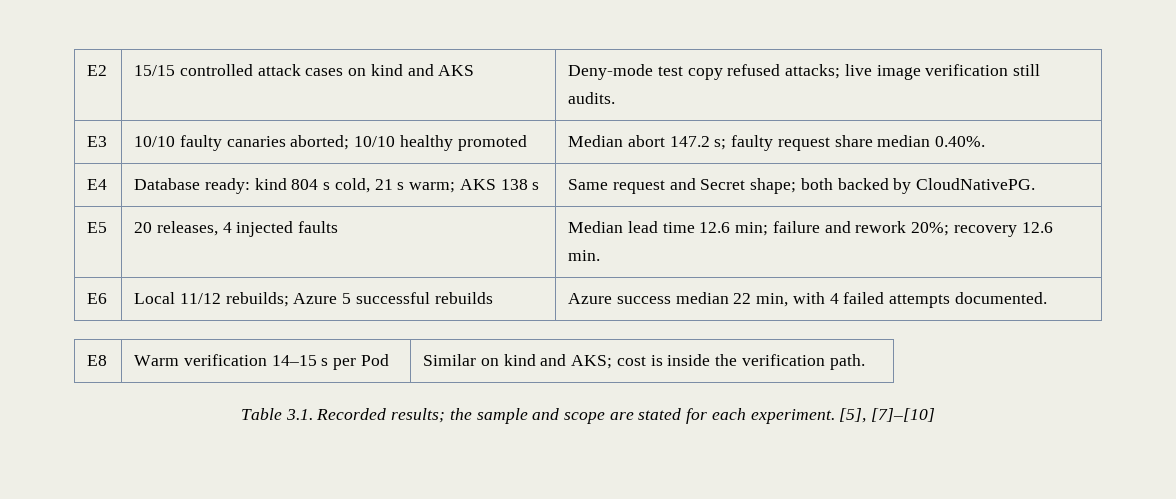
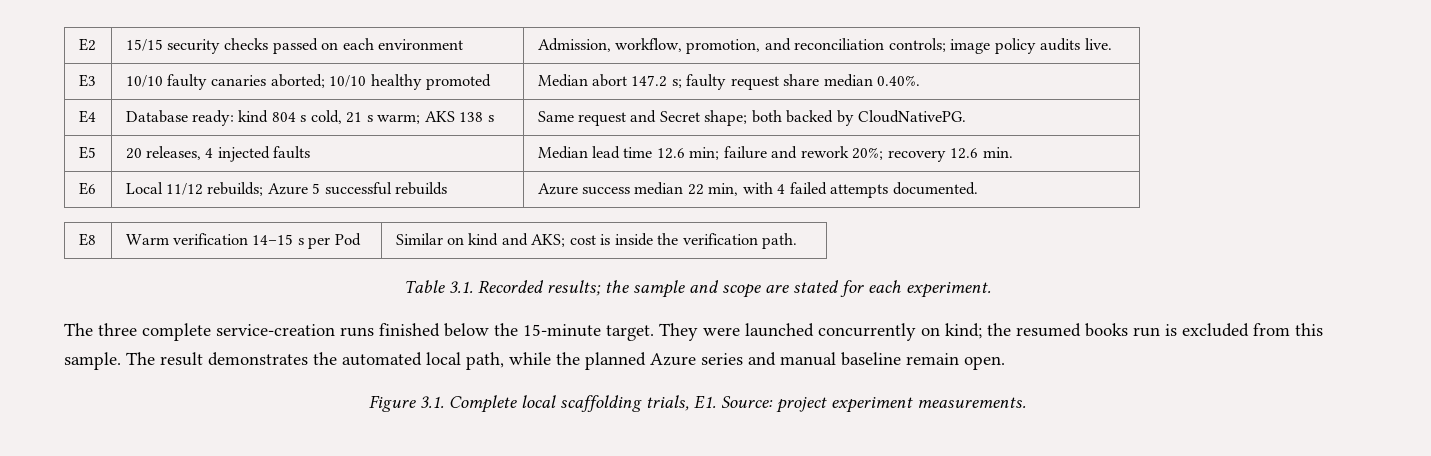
[179,64,475,76] [568,64,1041,80] [568,92,616,104] controlled attack cases on kind and AKS | Deny-mode test copy refused attacks; live image verification still audits. -> [166,38,464,54] [537,38,1112,54] security checks passed on each environment | Admission, workflow, promotion, and reconciliation controls; image policy audits live.
[839,408,936,423] [5], [7]–[10] -> [64,323,1323,341] [64,352,1005,370] [369,395,1026,413] // The three complete service-creation runs finished below the 15-minute target. They were launched concurrently on kind; the resumed books run is excluded from this sample. The result demonstrates the automated local path, while the planned Azure series and manual baseline remain open. // Figure 3.1. Complete local scaffolding trials, E1. Source: project experiment measurements.

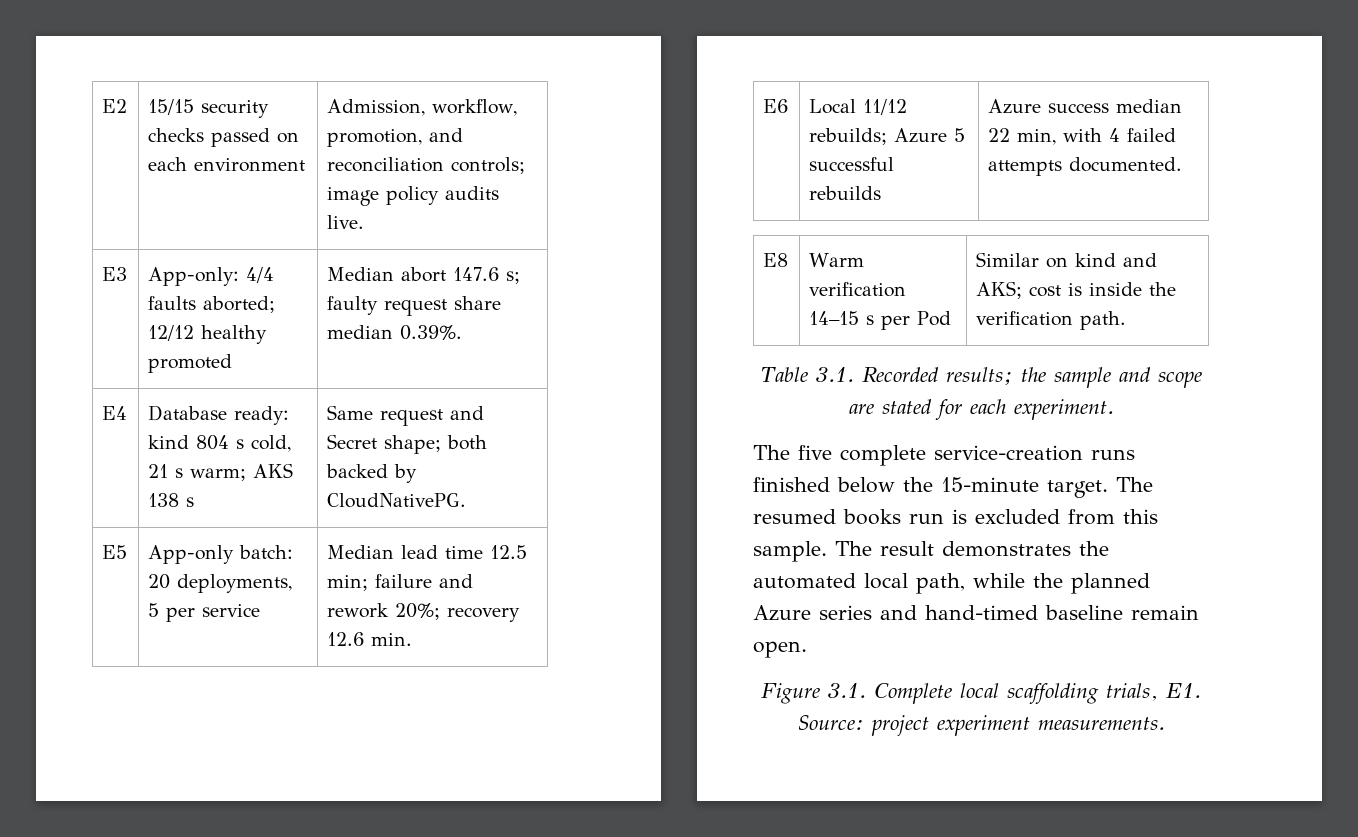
[125,74,367,90] 10/10 faulty canaries aborted; 10/10 -> [148,267,275,286] [148,296,276,313] [148,325,195,341] App-only: 4/4 faults aborted; 12/12
[631,75,668,87] 147.2 -> [453,267,500,281] 147.6
[877,75,921,86] 0.40%. -> [400,325,463,340] 0.39%.
[125,146,311,162] 20 releases, 4 injected faults -> [148,545,294,564] [148,574,293,593] [148,603,261,622] App-only batch: 20 deployments, 5 per service
[656,148,685,159] 12.6 -> [490,545,528,559] 12.5
[98,323,137,336] three -> [798,445,832,460] five
[659,323,1011,341] They were launched concurrently on kind; the -> [1116,477,1153,492] The
[780,352,836,366] manual -> [925,605,1038,620] hand-timed

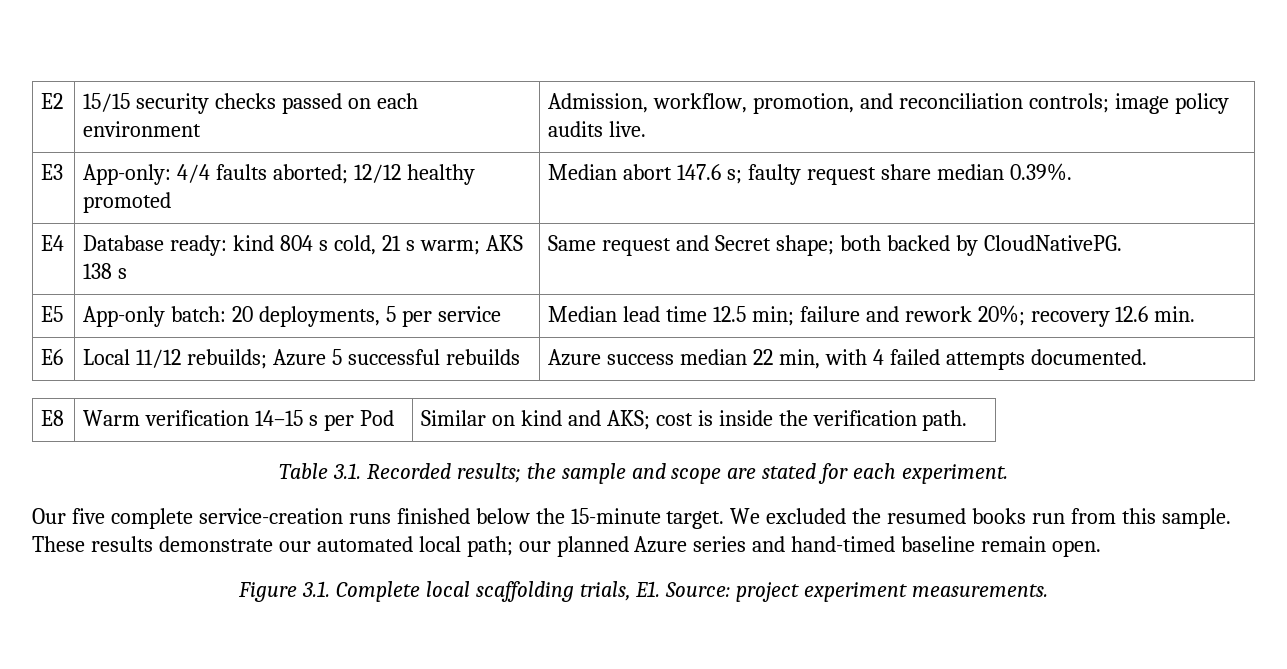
[753,445,790,460] The -> [32,508,66,524] Our
[1116,477,1153,492] The -> [730,508,882,524] We excluded the
[952,509,1060,524] is excluded -> (1066, 518) none
[835,541,1109,557] [753,573,1063,594] The result demonstrates the automated local path, while the -> [32,536,551,557] These results demonstrate our automated local path; our

